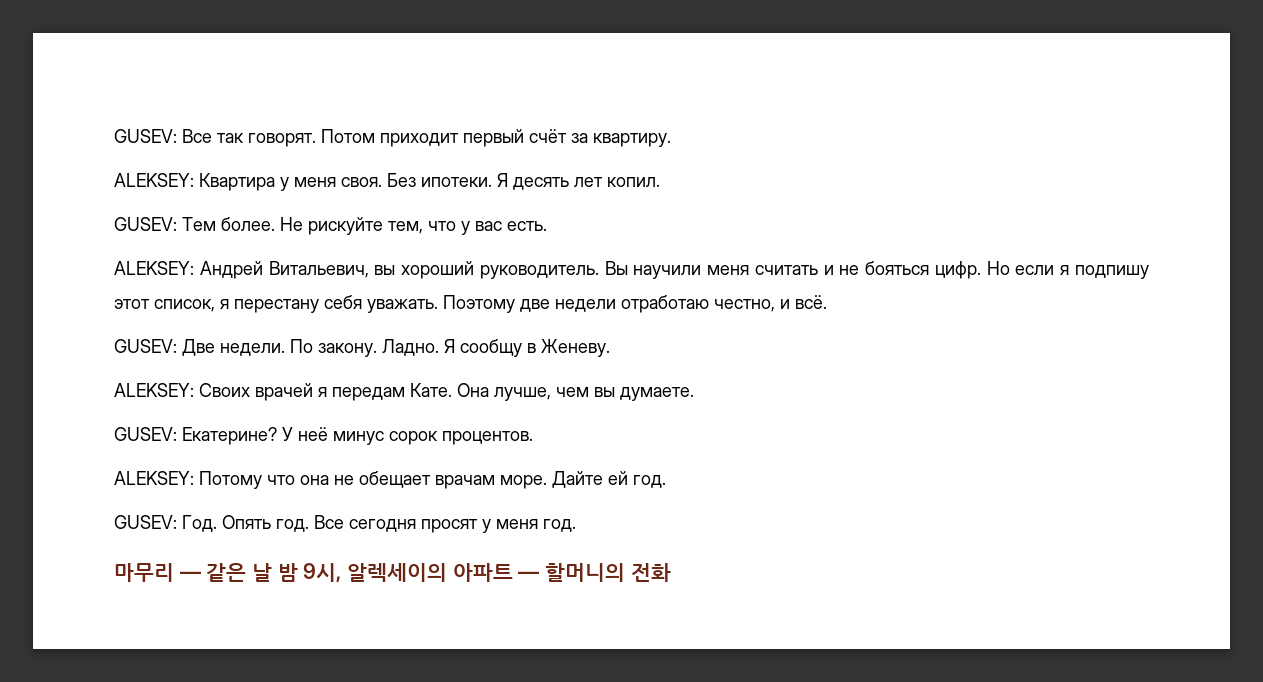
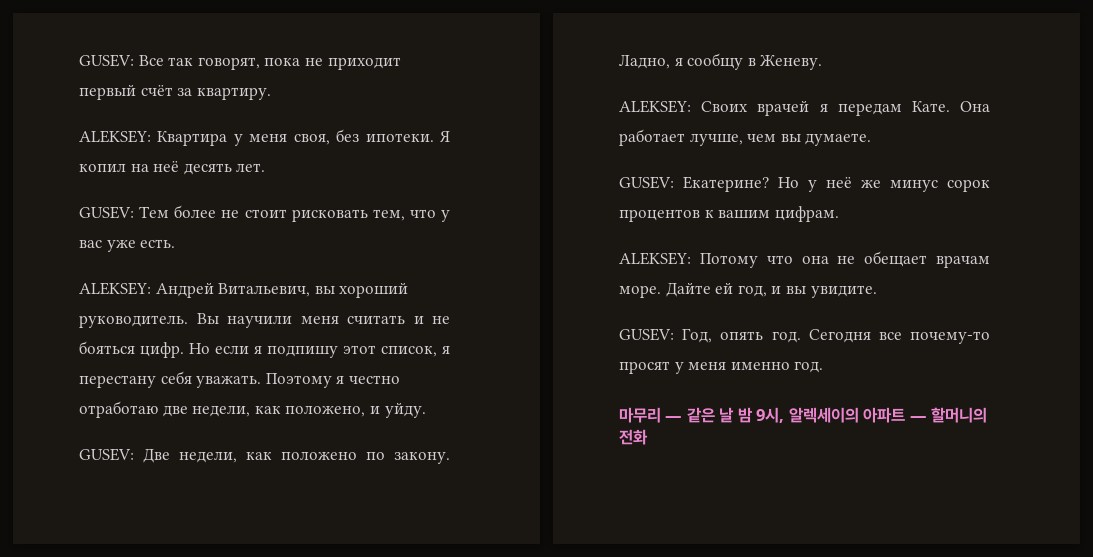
[248,129,375,147] говорят. Потом -> [197,57,323,70] говорят, пока не
[341,173,660,190] [114,217,383,235] своя. Без ипотеки. Я десять лет копил. // GUSEV: Тем более. Не рискуйте -> [293,129,450,145] [79,161,266,175] [79,205,368,222] своя, без ипотеки. Я копил на неё десять лет. // GUSEV: Тем более не стоит рисковать
(502, 226) none -> [106,240,136,252] уже
[520,295,827,313] [114,339,455,357] две недели отработаю честно, и всё. // GUSEV: Две недели. По закону. Ладно. Я -> [336,375,400,384] [79,401,426,418] [79,448,450,464] [619,54,683,69] я честно отработаю две недели, как положено, и уйду. // GUSEV: Две недели, как положено по закону. Ладно, я
(489, 390) none -> [619,129,685,146] работает
[282,427,533,445] У неё минус сорок процентов. -> [778,177,990,192] [619,206,839,222] Но у неё же минус сорок процентов к вашим цифрам.
[633,475,666,488] [114,515,416,532] год. // GUSEV: Год. Опять год. Все сегодня -> [737,285,877,298] [619,328,990,344] год, и вы увидите. // GUSEV: Год, опять год. Сегодня все почему-то
(538, 524) none -> [730,362,790,370] именно

